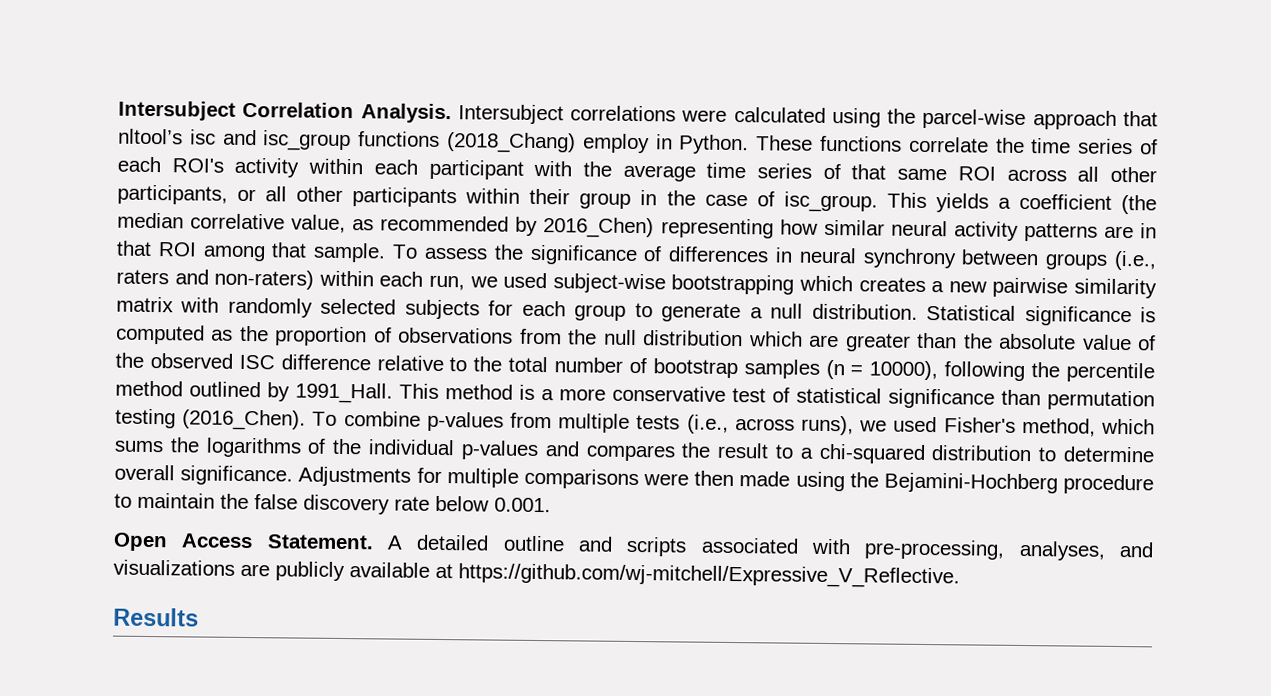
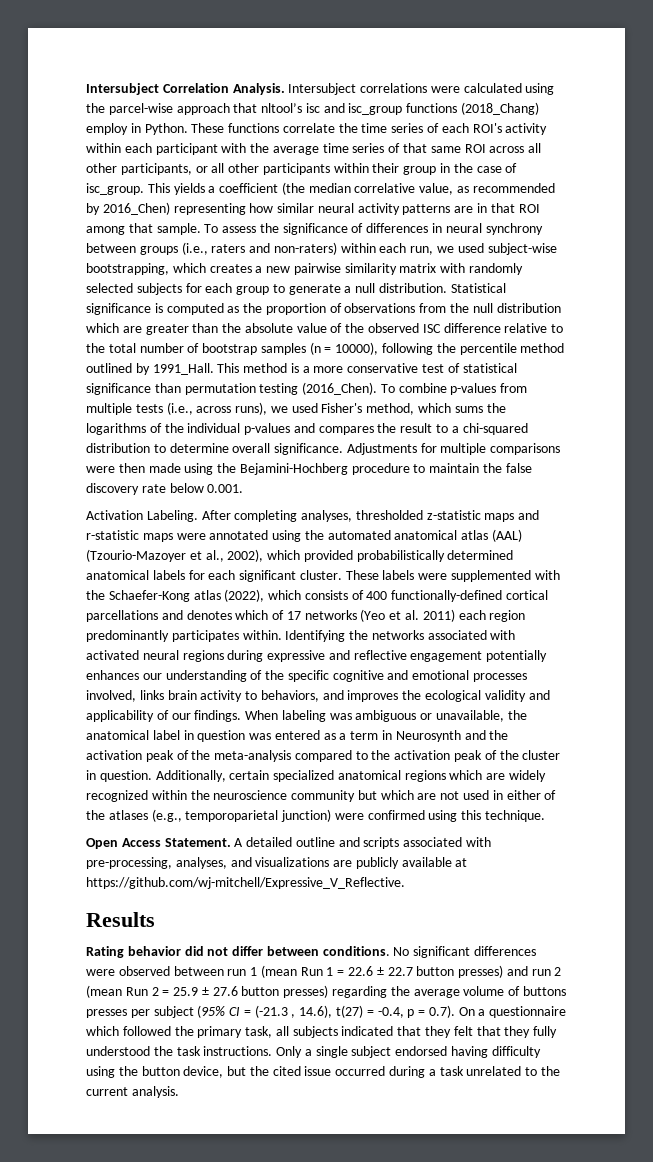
[671,274,795,295] bootstrapping -> [86,263,169,275] bootstrapping,
(551, 505) none -> [86,510,540,522] [86,529,523,542] [86,549,514,562] [86,570,560,582] [86,589,549,602] [86,609,526,622] [86,630,516,642] [86,650,548,662] [86,670,528,682] [86,690,550,702] [86,710,527,722] [86,730,509,742] [86,750,561,762] [86,770,547,782] [86,790,557,802] [86,809,546,822] // Activation Labeling. After completing analyses, thresholded z-statistic maps and r-statistic maps were annotated using the automated anatomical atlas (AAL) (Tzourio-Mazoyer et al., 2002), which provided probabilistically determined anatomical labels for each significant cluster. These labels were supplemented with the Schaefer-Kong atlas (2022), which consists of 400 functionally-defined cortical parcellations and denotes which of 17 networks (Yeo et al. 2011) each region predominantly participates within. Identifying the networks associated with activated neural regions during expressive and reflective engagement potentially enhances our understanding of the specific cognitive and emotional processes involved, links brain activity to behaviors, and improves the ecological validity and applicability of our findings. When labeling was ambiguous or unavailable, the anatomical label in question was entered as a term in Neurosynth and the activation peak of the meta-analysis compared to the activation peak of the cluster in question. Additionally, certain specialized anatomical regions which are widely recognized within the neuroscience community but which are not used in either of the atlases (e.g., temporoparietal junction) were confirmed using this technique.
(199, 617) none -> [86,946,537,958] [86,965,562,978] [86,985,566,998] [86,1005,567,1018] [86,1026,558,1038] [86,1046,541,1058] [86,1066,560,1078] [86,1086,179,1098] // Rating behavior did not differ between conditions. No significant differences were observed between run 1 (mean Run 1 = 22.6 ± 22.7 button presses) and run 2 (mean Run 2 = 25.9 ± 27.6 button presses) regarding the average volume of buttons presses per subject (95% CI = (-21.3 , 14.6), t(27) = -0.4, p = 0.7). On a questionnaire which followed the primary task, all subjects indicated that they felt that they fully understood the task instructions. Only a single subject endorsed having difficulty using the button device, but the cited issue occurred during a task unrelated to the current analysis.

